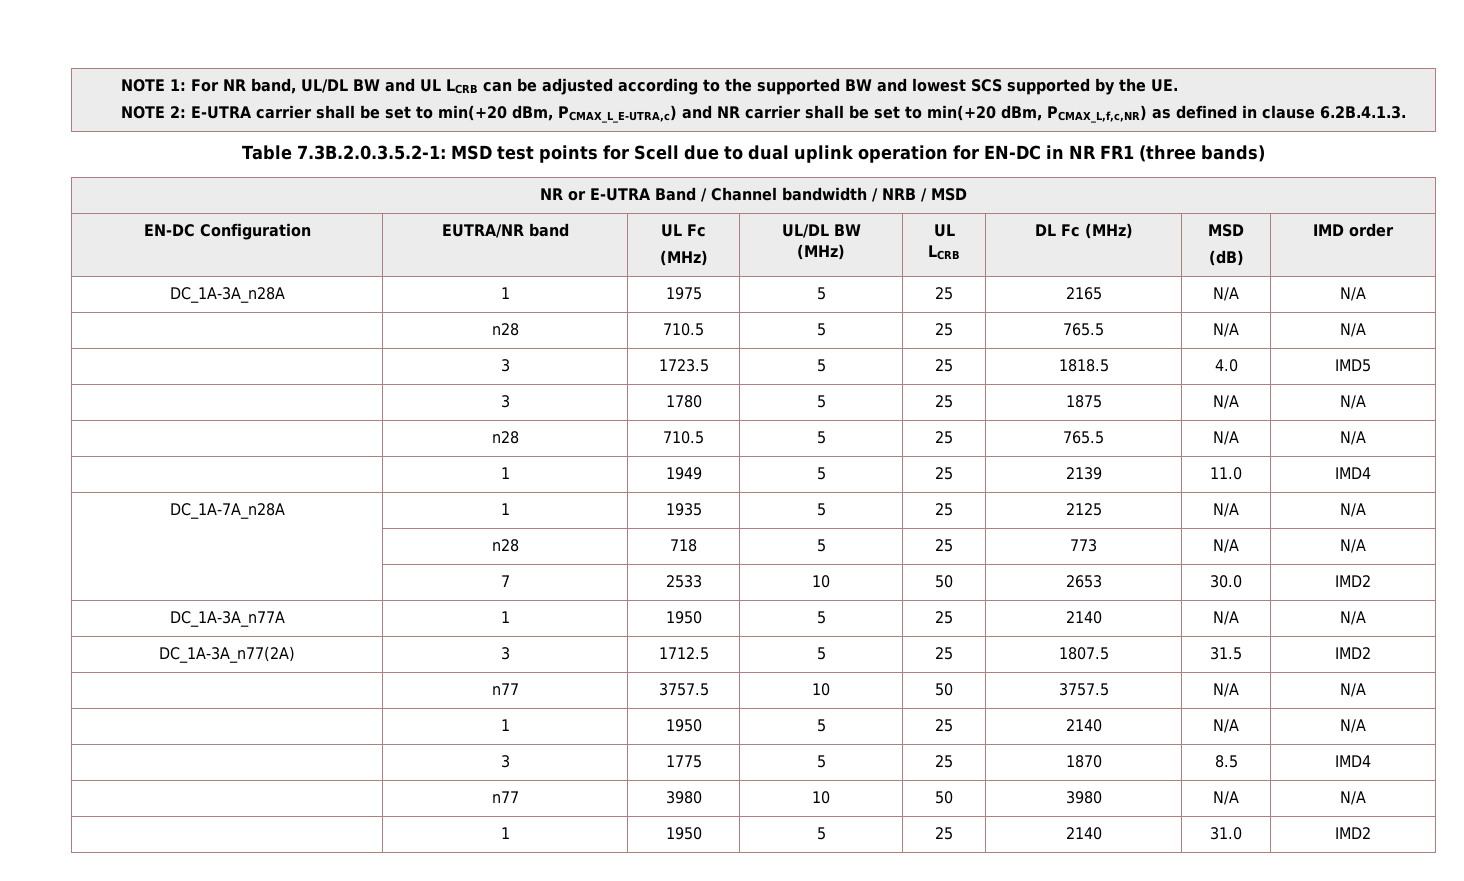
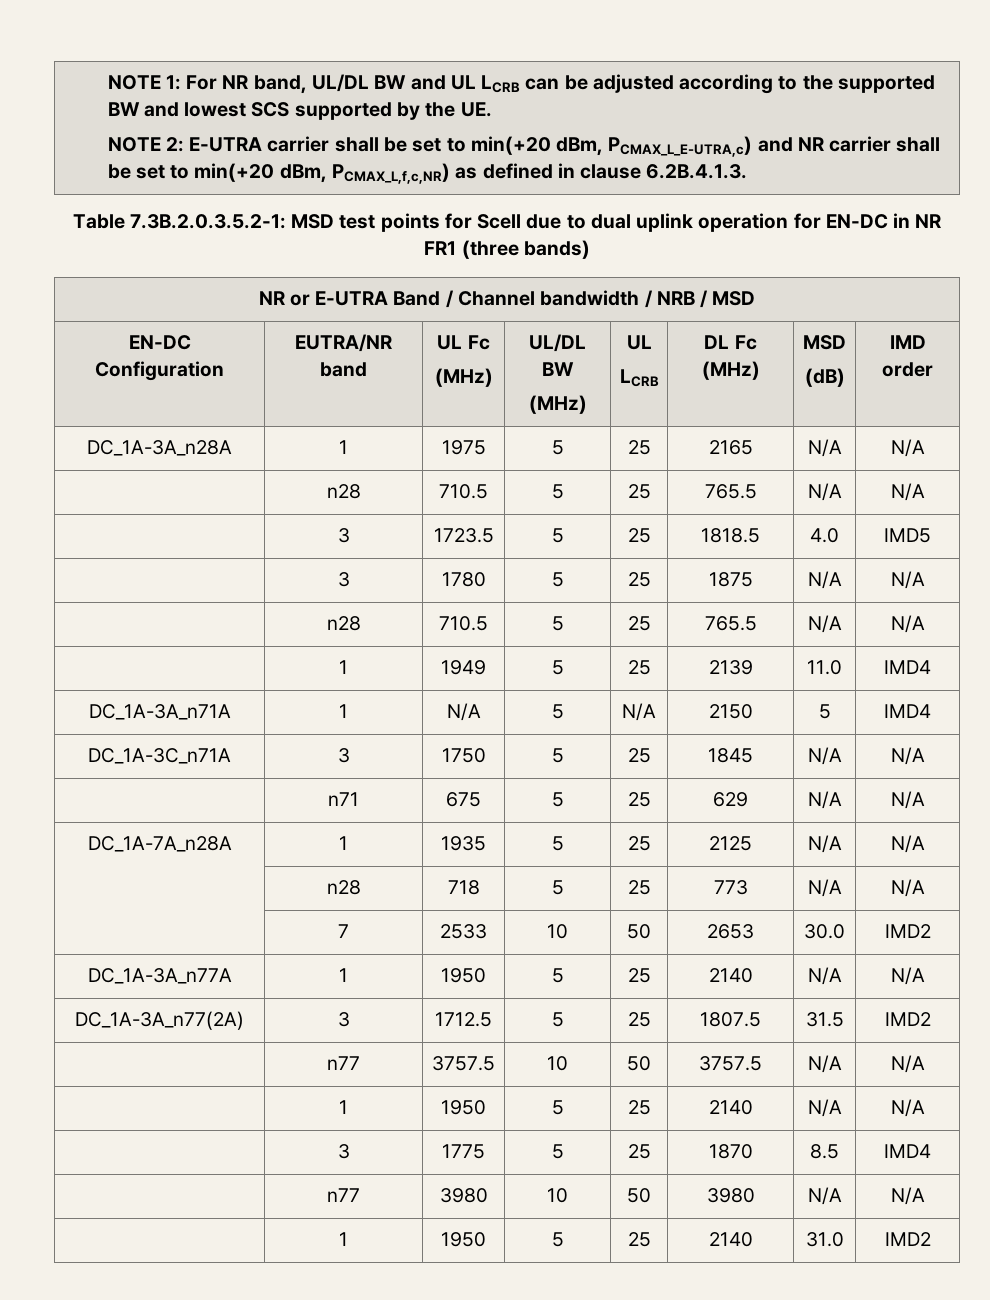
(1371, 473) none -> [88,704,231,720] [339,704,348,718] [446,703,481,721] [551,704,564,719] [622,703,656,721] [708,704,753,719] [818,704,831,719] [884,704,931,718] [88,748,231,764] [337,748,350,763] [441,748,486,763] [551,748,564,763] [627,748,651,763] [708,748,753,763] [807,747,842,765] [890,747,925,765] [328,792,359,806] [446,792,481,807] [551,792,564,807] [627,792,651,807] [713,792,748,807] [807,791,842,809] [890,791,925,809] // DC_1A-3A_n71A | 1 | N/A | 5 | N/A | 2150 | 5 | IMD4 // DC_1A-3C_n71A | 3 | 1750 | 5 | 25 | 1845 | N/A | N/A // | n71 | 675 | 5 | 25 | 629 | N/A | N/A

